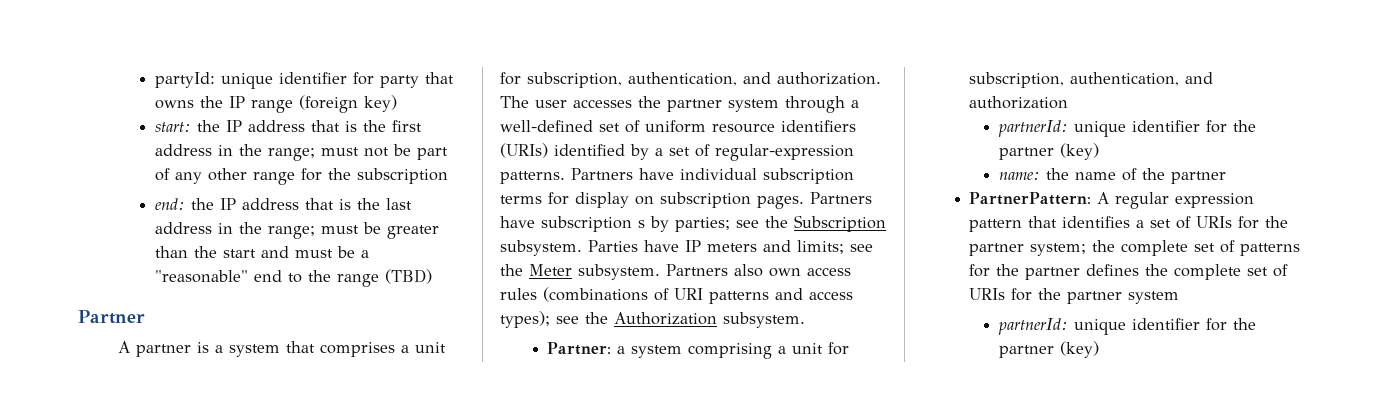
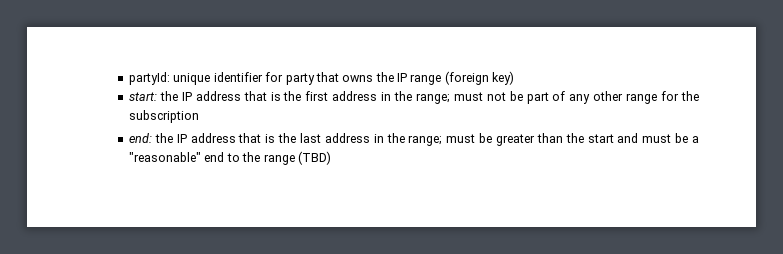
[78,310,145,324] [117,341,446,357] [500,72,881,88] [500,96,859,113] [500,120,856,133] [500,143,854,161] [500,168,854,184] [500,192,872,209] [500,215,886,232] [500,240,873,256] [500,264,851,280] [500,287,853,304] [500,311,805,328] [547,342,850,359] [969,72,1214,88] [969,96,1069,109] [997,120,1256,137] [998,143,1099,160] [998,168,1226,184] [969,192,1255,209] [969,216,1289,232] [969,240,1301,256] [969,264,1289,280] [969,288,1180,304] [997,318,1256,335] [998,341,1099,358] // Partner // A partner is a system that comprises a unit for subscription, authentication, and authorization. The user accesses the partner system through a well-defined set of uniform resource identifiers (URIs) identified by a set of regular-expression patterns. Partners have individual subscription terms for display on subscription pages. Partners have subscription s by parties; see the Subscription subsystem. Parties have IP meters and limits; see the Meter subsystem. Partners also own access rules (combinations of URI patterns and access types); see the Authorization subsystem. // Partner: a system comprising a unit for subscription, authentication, and authorization // partnerId: unique identifier for the partner (key) // name: the name of the partner // PartnerPattern: A regular expression pattern that identifies a set of URIs for the partner system; the complete set of patterns for the partner defines the complete set of URIs for the partner system // partnerId: unique identifier for the partner (key) -> (331, 158) none

